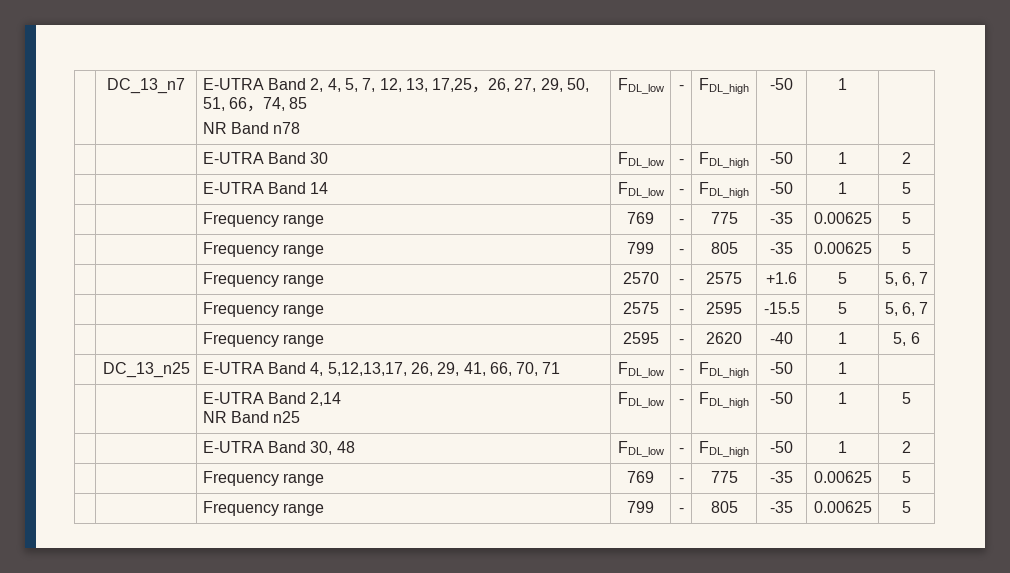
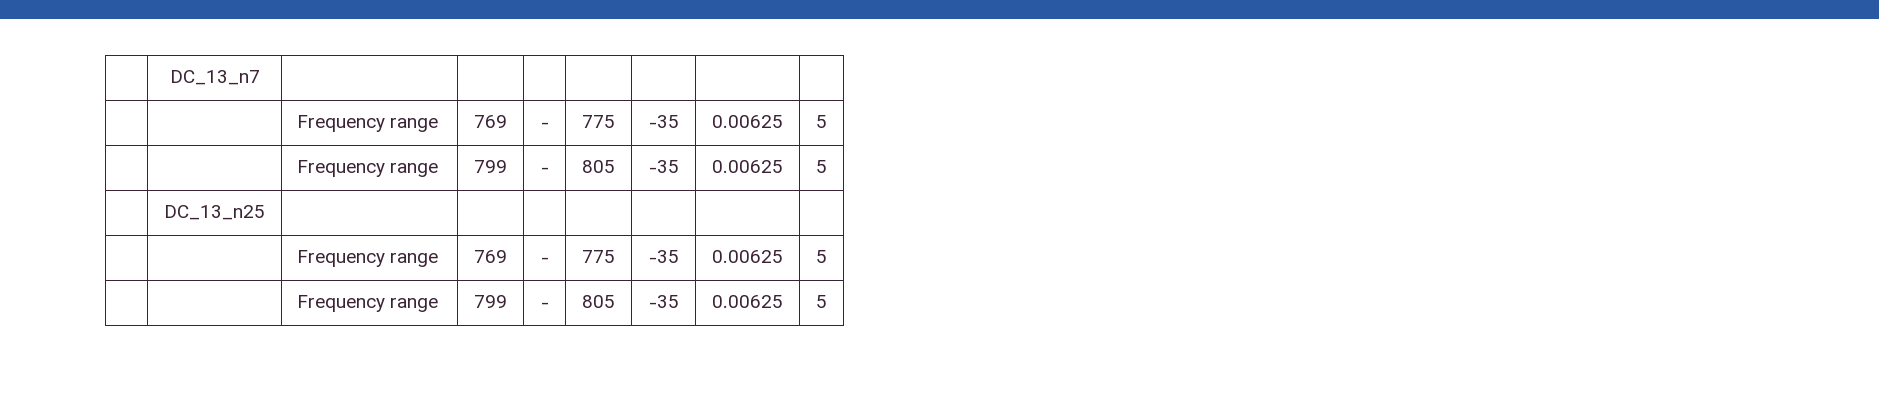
[202,78,590,93] [202,97,308,112] [202,122,301,134] [617,78,664,94] [678,85,684,90] [699,78,749,94] [770,78,793,90] [838,78,847,90] [202,152,329,164] [617,152,664,168] [678,159,684,164] [699,152,749,168] [770,152,793,164] [838,152,847,164] [902,152,911,164] [202,182,329,194] [617,182,664,198] [678,189,684,194] [699,182,749,198] [770,182,793,194] [838,182,847,194] [902,182,911,194] E-UTRA Band 2, 4, 5, 7, 12, 13, 17,25，26, 27, 29, 50, 51, 66，74, 85 // NR Band n78 | FDL_low | - | FDL_high | -50 | 1 | // | | E-UTRA Band 30 | FDL_low | - | FDL_high | -50 | 1 | 2 // | | E-UTRA Band 14 | FDL_low | - | FDL_high | -50 | 1 | 5 -> (260, 77) | | | | | |
[202,272,324,287] [622,272,659,284] [678,279,684,284] [706,272,742,284] [766,272,797,284] [838,272,847,284] [884,272,929,286] [202,302,324,317] [622,302,659,314] [678,309,684,314] [706,302,742,314] [763,302,800,314] [838,302,847,314] [884,302,929,316] [202,332,324,347] [622,332,659,344] [678,339,684,344] [706,332,742,344] [770,332,793,344] [838,332,847,344] [893,332,920,346] [102,362,190,378] [202,362,561,376] [617,362,664,378] [678,369,684,374] [699,362,749,378] [770,362,793,374] [838,362,847,374] [202,392,342,406] [202,411,301,423] [617,392,664,408] [678,399,684,404] [699,392,749,408] [770,392,793,404] [838,392,847,404] [902,392,911,404] [202,441,355,455] [617,441,664,457] [678,448,684,453] [699,441,749,457] [770,441,793,453] [838,441,847,453] [902,441,911,453] | Frequency range | 2570 | - | 2575 | +1.6 | 5 | 5, 6, 7 // | | Frequency range | 2575 | - | 2595 | -15.5 | 5 | 5, 6, 7 // | | Frequency range | 2595 | - | 2620 | -40 | 1 | 5, 6 // | DC_13_n25 | E-UTRA Band 4, 5,12,13,17, 26, 29, 41, 66, 70, 71 | FDL_low | - | FDL_high | -50 | 1 | // | | E-UTRA Band 2,14 // NR Band n25 | FDL_low | - | FDL_high | -50 | 1 | 5 // | | E-UTRA Band 30, 48 | FDL_low | - | FDL_high | -50 | 1 | 2 -> [164,205,265,220] DC_13_n25 | | | | | | |

